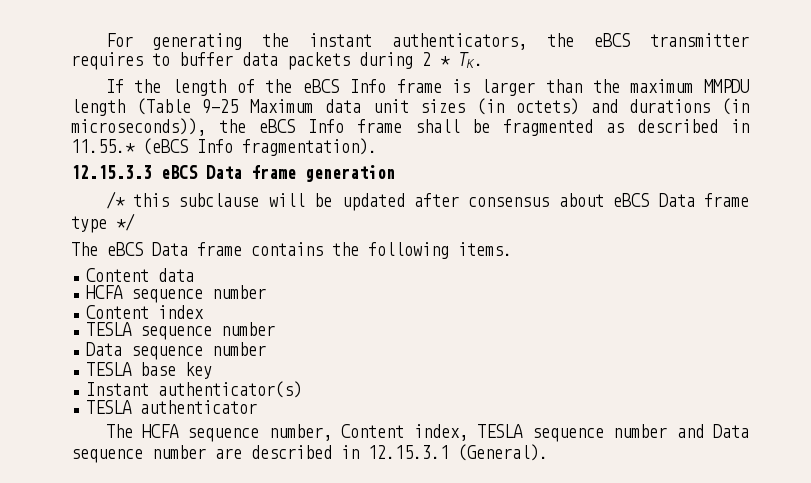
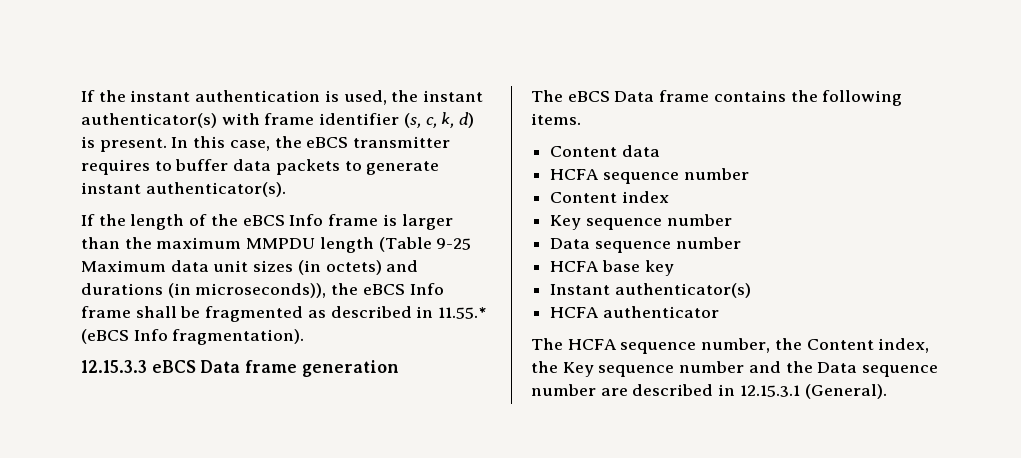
[105,33,528,50] For generating the instant authenticators, -> [81,90,484,105] [81,112,475,128] [81,136,270,152] If the instant authentication is used, the instant authenticator(s) with frame identifier (s, c, k, d) is present. In this case,
[359,52,483,69] during 2 * TK. -> [344,161,440,175] [81,182,286,197] to generate instant authenticator(s).
[105,191,749,211] [71,213,135,233] // /* this subclause will be updated after consensus about eBCS Data frame type */ -> (399, 368) none
[86,322,133,336] TESLA -> [550,215,582,230] Key
[86,362,133,376] TESLA -> [550,261,600,272] HCFA
[86,400,133,414] TESLA -> [550,307,600,318] HCFA
(332, 432) none -> [774,338,802,350] the
[477,424,524,438] TESLA -> [531,361,594,377] the Key
(704, 431) none -> [785,361,813,373] the

